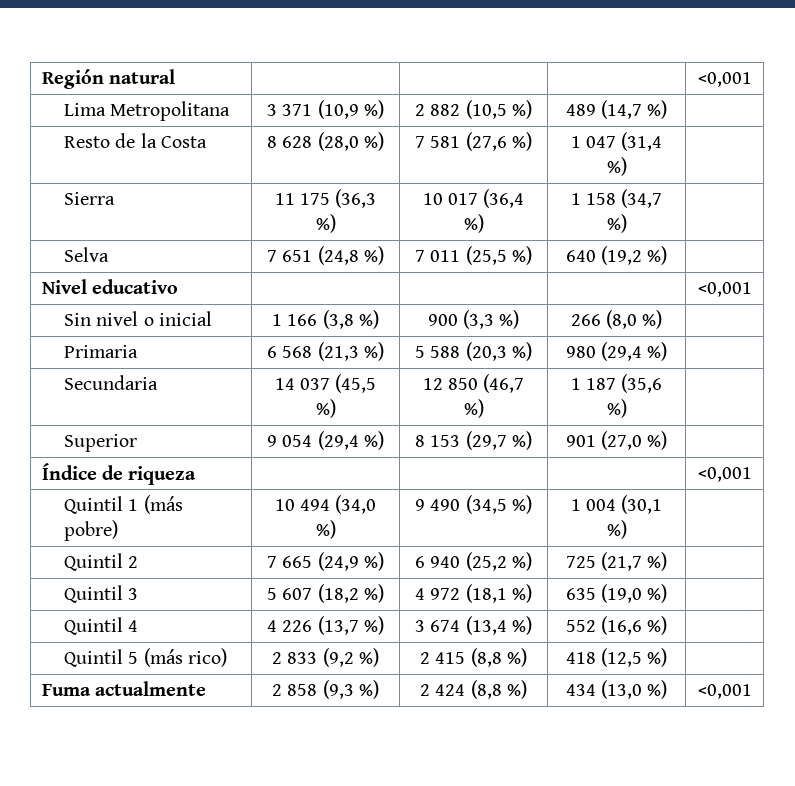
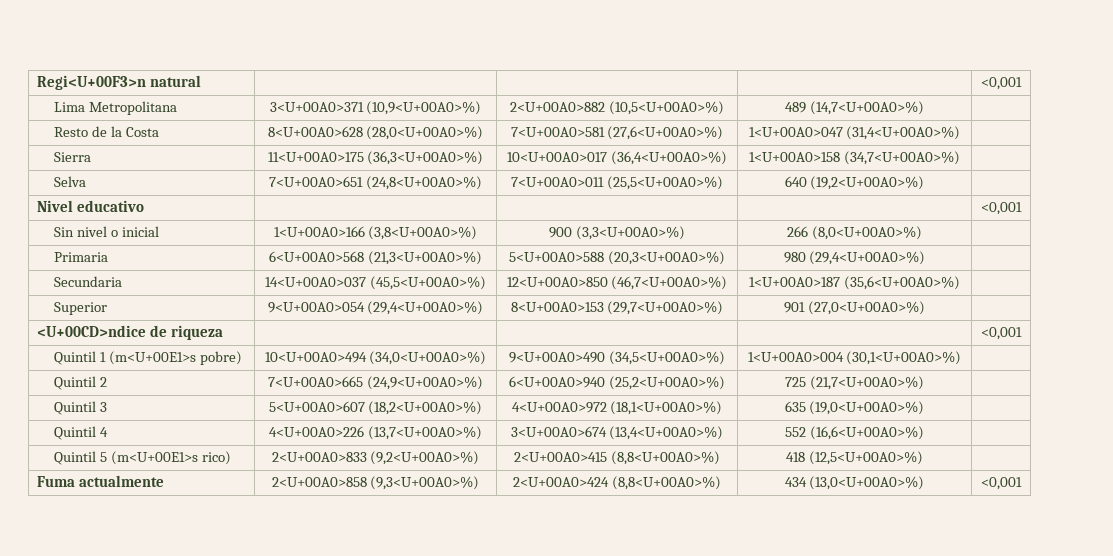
[41,69,104,89] Región -> [36,75,146,90] Regi<U+00F3>n
[267,100,384,119] [415,100,532,119] 3 371 (10,9 %) | 2 882 (10,5 %) -> [269,101,482,115] [510,101,724,115] 3<U+00A0>371 (10,9<U+00A0>%) | 2<U+00A0>882 (10,5<U+00A0>%)
[601,100,668,119] (14,7 %) -> [809,101,924,115] (14,7<U+00A0>%)
[267,132,384,151] [415,132,532,151] [570,132,663,151] [606,157,627,176] [64,192,116,205] [274,189,377,208] [315,214,336,233] [422,189,525,208] [463,214,484,233] [570,189,663,208] [606,214,627,233] [64,247,110,262] [267,246,384,265] [415,246,532,265] 8 628 (28,0 %) | 7 581 (27,6 %) | 1 047 (31,4 %) | // Sierra | 11 175 (36,3 %) | 10 017 (36,4 %) | 1 158 (34,7 %) | // Selva | 7 651 (24,8 %) | 7 011 (25,5 %) -> [267,126,484,140] [510,126,724,140] [748,126,961,140] [53,152,91,162] [267,151,484,165] [507,151,727,165] [749,151,960,165] [53,176,86,187] [269,176,482,190] [511,176,723,190] 8<U+00A0>628 (28,0<U+00A0>%) | 7<U+00A0>581 (27,6<U+00A0>%) | 1<U+00A0>047 (31,4<U+00A0>%) | // Sierra | 11<U+00A0>175 (36,3<U+00A0>%) | 10<U+00A0>017 (36,4<U+00A0>%) | 1<U+00A0>158 (34,7<U+00A0>%) | // Selva | 7<U+00A0>651 (24,8<U+00A0>%) | 7<U+00A0>011 (25,5<U+00A0>%)
[601,246,668,265] (19,2 %) -> [810,176,925,190] (19,2<U+00A0>%)
[272,310,379,329] 1 166 (3,8 %) -> [273,226,478,240] 1<U+00A0>166 (3,8<U+00A0>%)
[463,310,520,329] (3,3 %) -> [575,226,685,240] (3,3<U+00A0>%)
[606,310,663,329] (8,0 %) -> [811,226,922,240] (8,0<U+00A0>%)
[267,342,384,361] [415,342,532,361] 6 568 (21,3 %) | 5 588 (20,3 %) -> [269,251,482,265] [509,251,725,265] 6<U+00A0>568 (21,3<U+00A0>%) | 5<U+00A0>588 (20,3<U+00A0>%)
[601,342,668,361] (29,4 %) -> [809,251,926,265] (29,4<U+00A0>%)
[274,374,377,393] [315,399,336,418] [422,374,525,393] [463,399,484,418] [570,374,663,393] [606,399,627,418] [64,434,138,452] [267,431,384,450] [415,431,532,450] [565,431,668,450] [41,462,97,480] 14 037 (45,5 %) | 12 850 (46,7 %) | 1 187 (35,6 %) | // Superior | 9 054 (29,4 %) | 8 153 (29,7 %) | 901 (27,0 %) | // Índice -> [265,276,486,290] [506,276,728,290] [749,276,960,290] [53,302,107,315] [267,301,484,315] [510,301,724,315] [784,301,925,315] [36,325,146,337] 14<U+00A0>037 (45,5<U+00A0>%) | 12<U+00A0>850 (46,7<U+00A0>%) | 1<U+00A0>187 (35,6<U+00A0>%) | // Superior | 9<U+00A0>054 (29,4<U+00A0>%) | 8<U+00A0>153 (29,7<U+00A0>%) | 901 (27,0<U+00A0>%) | // <U+00CD>ndice
[143,495,183,514] (más -> [108,351,196,365] (m<U+00E1>s
[274,495,377,514] [315,520,336,539] [415,495,532,514] [570,495,663,514] [606,520,627,539] [64,553,139,571] [267,552,384,571] [415,552,532,571] 10 494 (34,0 %) | 9 490 (34,5 %) | 1 004 (30,1 %) | // Quintil 2 | 7 665 (24,9 %) | 6 940 (25,2 %) -> [264,351,487,365] [509,351,725,365] [747,351,962,365] [53,376,107,390] [268,376,483,390] [509,376,725,390] 10<U+00A0>494 (34,0<U+00A0>%) | 9<U+00A0>490 (34,5<U+00A0>%) | 1<U+00A0>004 (30,1<U+00A0>%) | // Quintil 2 | 7<U+00A0>665 (24,9<U+00A0>%) | 6<U+00A0>940 (25,2<U+00A0>%)
[601,552,668,571] (21,7 %) -> [809,376,924,390] (21,7<U+00A0>%)
[267,584,384,603] [415,584,532,603] 5 607 (18,2 %) | 4 972 (18,1 %) -> [268,401,483,415] [511,401,723,415] 5<U+00A0>607 (18,2<U+00A0>%) | 4<U+00A0>972 (18,1<U+00A0>%)
[601,584,668,603] (19,0 %) -> [809,401,925,415] (19,0<U+00A0>%)
[267,616,384,635] [415,616,532,635] 4 226 (13,7 %) | 3 674 (13,4 %) -> [269,426,482,440] [510,426,724,440] 4<U+00A0>226 (13,7<U+00A0>%) | 3<U+00A0>674 (13,4<U+00A0>%)
[601,616,668,635] (16,6 %) -> [809,426,924,440] (16,6<U+00A0>%)
[143,648,183,667] (más -> [110,451,198,465] (m<U+00E1>s
[272,648,379,667] [420,648,527,667] 2 833 (9,2 %) | 2 415 (8,8 %) -> [271,451,480,465] [514,451,720,465] 2<U+00A0>833 (9,2<U+00A0>%) | 2<U+00A0>415 (8,8<U+00A0>%)
[601,648,668,667] (12,5 %) -> [808,451,923,465] (12,5<U+00A0>%)
[272,680,379,699] [420,680,527,699] 2 858 (9,3 %) | 2 424 (8,8 %) -> [271,476,480,490] [513,476,721,490] 2<U+00A0>858 (9,3<U+00A0>%) | 2<U+00A0>424 (8,8<U+00A0>%)
[601,680,668,699] (13,0 %) -> [809,476,925,490] (13,0<U+00A0>%)

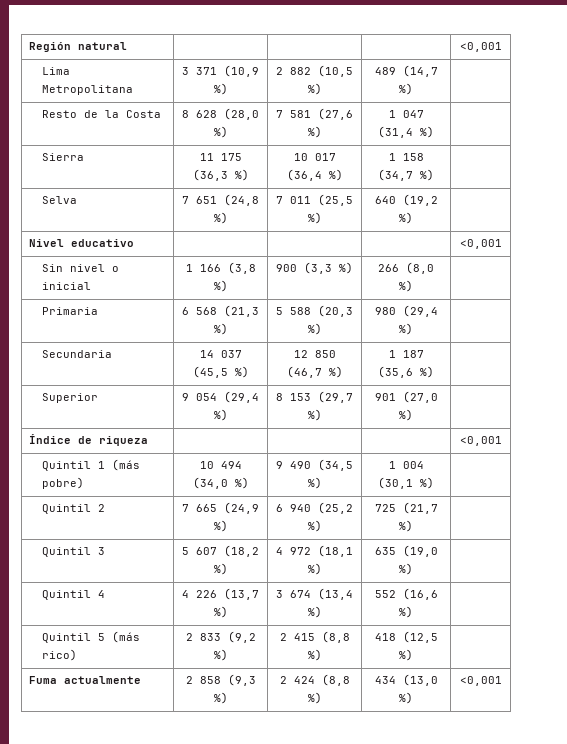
[36,75,146,90] Regi<U+00F3>n -> [29,42,72,52] Región
[269,101,482,115] [510,101,724,115] 3<U+00A0>371 (10,9<U+00A0>%) | 2<U+00A0>882 (10,5<U+00A0>%) -> [182,65,259,77] [213,83,228,95] [276,65,353,77] [307,83,322,95] 3 371 (10,9 %) | 2 882 (10,5 %)
[809,101,924,115] (14,7<U+00A0>%) -> [402,65,438,77] [399,83,413,95] (14,7 %)
[267,126,484,140] [510,126,724,140] [748,126,961,140] [53,152,91,162] [267,151,484,165] [507,151,727,165] [749,151,960,165] [53,176,86,187] [269,176,482,190] [511,176,723,190] 8<U+00A0>628 (28,0<U+00A0>%) | 7<U+00A0>581 (27,6<U+00A0>%) | 1<U+00A0>047 (31,4<U+00A0>%) | // Sierra | 11<U+00A0>175 (36,3<U+00A0>%) | 10<U+00A0>017 (36,4<U+00A0>%) | 1<U+00A0>158 (34,7<U+00A0>%) | // Selva | 7<U+00A0>651 (24,8<U+00A0>%) | 7<U+00A0>011 (25,5<U+00A0>%) -> [182,108,259,120] [213,126,228,138] [276,108,353,120] [307,126,322,138] [388,110,424,118] [378,126,434,138] [42,153,85,161] [199,153,242,161] [192,169,249,181] [293,153,336,161] [286,169,343,181] [388,153,424,161] [378,169,434,181] [42,196,78,204] [182,194,259,206] [213,212,228,224] [276,194,353,206] [307,212,322,224] 8 628 (28,0 %) | 7 581 (27,6 %) | 1 047 (31,4 %) | // Sierra | 11 175 (36,3 %) | 10 017 (36,4 %) | 1 158 (34,7 %) | // Selva | 7 651 (24,8 %) | 7 011 (25,5 %)
[810,176,925,190] (19,2<U+00A0>%) -> [402,194,438,206] [399,212,413,224] (19,2 %)
[273,226,478,240] 1<U+00A0>166 (3,8<U+00A0>%) -> [185,262,256,274] [213,280,228,292] 1 166 (3,8 %)
[575,226,685,240] (3,3<U+00A0>%) -> [304,262,353,274] (3,3 %)
[811,226,922,240] (8,0<U+00A0>%) -> [406,262,434,274] [399,280,413,292] (8,0 %)
[269,251,482,265] [509,251,725,265] 6<U+00A0>568 (21,3<U+00A0>%) | 5<U+00A0>588 (20,3<U+00A0>%) -> [182,305,259,317] [213,323,228,335] [276,305,353,317] [307,323,322,335] 6 568 (21,3 %) | 5 588 (20,3 %)
[809,251,926,265] (29,4<U+00A0>%) -> [402,305,438,317] [399,323,413,335] (29,4 %)
[265,276,486,290] [506,276,728,290] [749,276,960,290] [53,302,107,315] [267,301,484,315] [510,301,724,315] [784,301,925,315] [36,325,146,337] 14<U+00A0>037 (45,5<U+00A0>%) | 12<U+00A0>850 (46,7<U+00A0>%) | 1<U+00A0>187 (35,6<U+00A0>%) | // Superior | 9<U+00A0>054 (29,4<U+00A0>%) | 8<U+00A0>153 (29,7<U+00A0>%) | 901 (27,0<U+00A0>%) | // <U+00CD>ndice -> [199,350,242,358] [192,366,249,378] [293,350,336,358] [286,366,343,378] [388,350,424,358] [378,366,434,378] [42,393,99,403] [182,391,259,403] [213,409,228,421] [276,391,353,403] [307,409,322,421] [374,391,438,403] [399,409,413,421] [29,434,72,444] 14 037 (45,5 %) | 12 850 (46,7 %) | 1 187 (35,6 %) | // Superior | 9 054 (29,4 %) | 8 153 (29,7 %) | 901 (27,0 %) | // Índice
[108,351,196,365] (m<U+00E1>s -> [112,459,141,471] (más
[264,351,487,365] [509,351,725,365] [747,351,962,365] [53,376,107,390] [268,376,483,390] [509,376,725,390] 10<U+00A0>494 (34,0<U+00A0>%) | 9<U+00A0>490 (34,5<U+00A0>%) | 1<U+00A0>004 (30,1<U+00A0>%) | // Quintil 2 | 7<U+00A0>665 (24,9<U+00A0>%) | 6<U+00A0>940 (25,2<U+00A0>%) -> [199,461,242,469] [192,477,249,489] [276,459,353,471] [307,477,322,489] [388,461,424,469] [378,477,434,489] [42,504,106,514] [182,502,259,514] [213,520,228,532] [276,502,353,514] [307,520,322,532] 10 494 (34,0 %) | 9 490 (34,5 %) | 1 004 (30,1 %) | // Quintil 2 | 7 665 (24,9 %) | 6 940 (25,2 %)
[809,376,924,390] (21,7<U+00A0>%) -> [402,502,438,514] [399,520,413,532] (21,7 %)
[268,401,483,415] [511,401,723,415] 5<U+00A0>607 (18,2<U+00A0>%) | 4<U+00A0>972 (18,1<U+00A0>%) -> [182,545,259,557] [213,563,228,575] [276,545,353,557] [307,563,322,575] 5 607 (18,2 %) | 4 972 (18,1 %)
[809,401,925,415] (19,0<U+00A0>%) -> [402,545,438,557] [399,563,413,575] (19,0 %)
[269,426,482,440] [510,426,724,440] 4<U+00A0>226 (13,7<U+00A0>%) | 3<U+00A0>674 (13,4<U+00A0>%) -> [182,588,259,600] [213,606,228,618] [276,588,353,600] [307,606,322,618] 4 226 (13,7 %) | 3 674 (13,4 %)
[809,426,924,440] (16,6<U+00A0>%) -> [402,588,438,600] [399,606,413,618] (16,6 %)
[110,451,198,465] (m<U+00E1>s -> [112,631,141,643] (más
[271,451,480,465] [514,451,720,465] 2<U+00A0>833 (9,2<U+00A0>%) | 2<U+00A0>415 (8,8<U+00A0>%) -> [185,631,256,643] [213,649,228,661] [279,631,350,643] [307,649,322,661] 2 833 (9,2 %) | 2 415 (8,8 %)
[808,451,923,465] (12,5<U+00A0>%) -> [402,631,438,643] [399,649,413,661] (12,5 %)
[271,476,480,490] [513,476,721,490] 2<U+00A0>858 (9,3<U+00A0>%) | 2<U+00A0>424 (8,8<U+00A0>%) -> [185,674,256,686] [213,692,228,704] [279,674,350,686] [307,692,322,704] 2 858 (9,3 %) | 2 424 (8,8 %)
[809,476,925,490] (13,0<U+00A0>%) -> [402,674,438,686] [399,692,413,704] (13,0 %)

